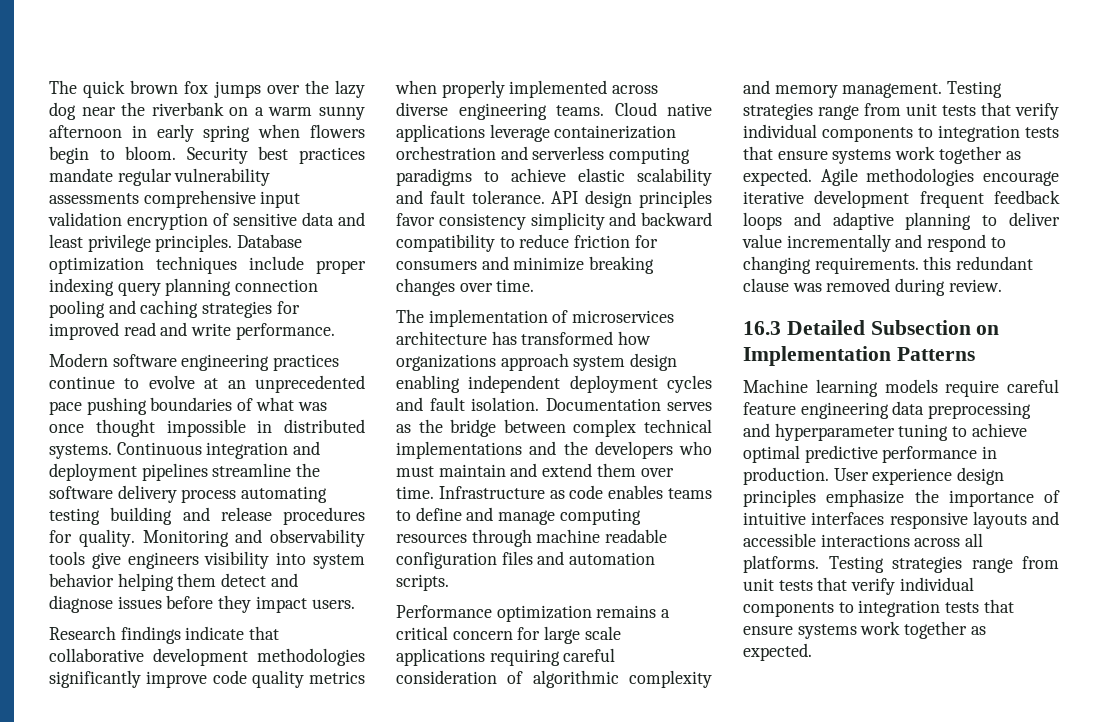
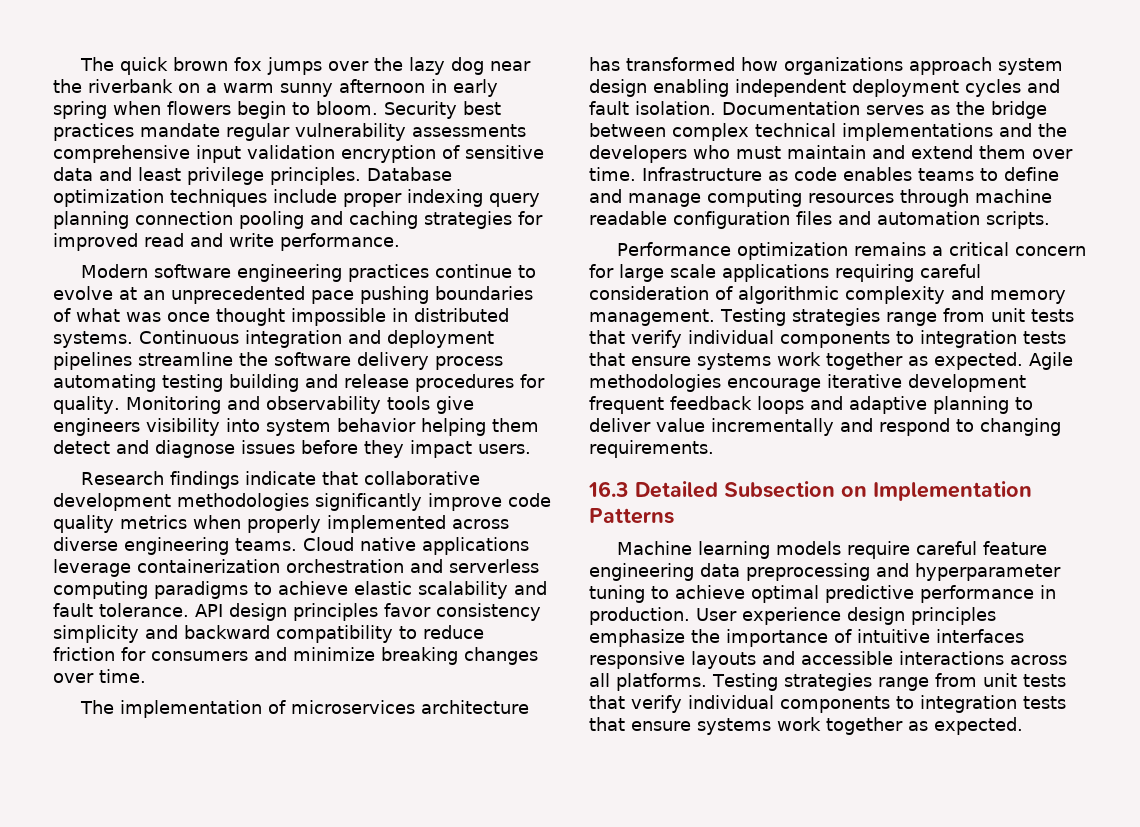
[923,256,1034,270] [743,278,1002,296] this redundant clause was removed during review. -> (714, 449) none

